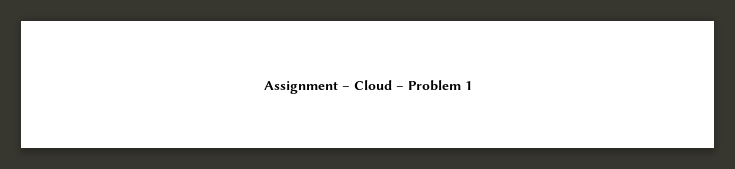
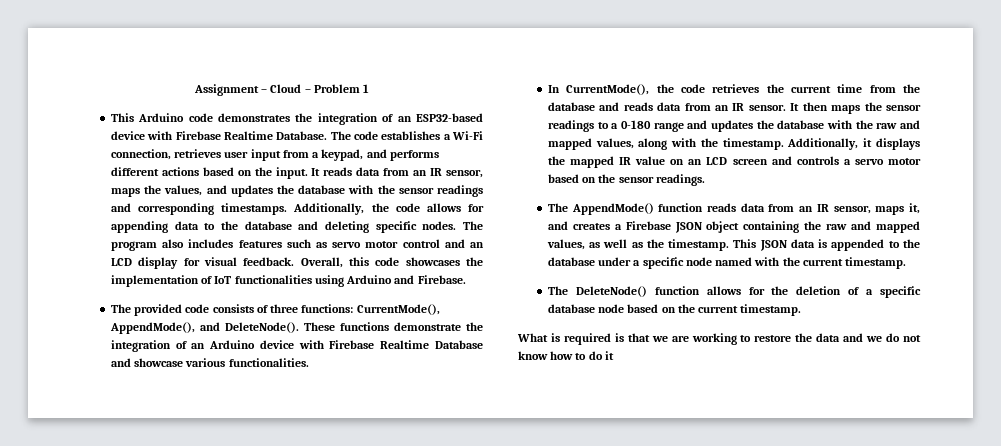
(472, 85) none -> [110,113,483,125] [110,131,483,140] [110,149,439,161] [110,167,484,179] [110,185,483,197] [110,203,484,215] [110,221,483,233] [110,239,484,251] [110,257,483,269] [110,275,466,287] [110,304,440,316] [109,322,483,334] [110,340,483,352] [110,358,309,367] [547,84,920,95] [547,102,921,114] [547,120,920,132] [547,138,920,150] [547,156,921,168] [547,174,705,186] [547,203,920,215] [547,221,920,233] [546,239,920,251] [547,257,907,269] [547,286,922,298] [547,304,802,316] [517,333,921,345] [518,351,614,360] // This Arduino code demonstrates the integration of an ESP32-based device with Firebase Realtime Database. The code establishes a Wi-Fi connection, retrieves user input from a keypad, and performs different actions based on the input. It reads data from an IR sensor, maps the values, and updates the database with the sensor readings and corresponding timestamps. Additionally, the code allows for appending data to the database and deleting specific nodes. The program also includes features such as servo motor control and an LCD display for visual feedback. Overall, this code showcases the implementation of IoT functionalities using Arduino and Firebase. // The provided code consists of three functions: CurrentMode(), AppendMode(), and DeleteNode(). These functions demonstrate the integration of an Arduino device with Firebase Realtime Database and showcase various functionalities. // In CurrentMode(), the code retrieves the current time from the database and reads data from an IR sensor. It then maps the sensor readings to a 0-180 range and updates the database with the raw and mapped values, along with the timestamp. Additionally, it displays the mapped IR value on an LCD screen and controls a servo motor based on the sensor readings. // The AppendMode() function reads data from an IR sensor, maps it, and creates a Firebase JSON object containing the raw and mapped values, as well as the timestamp. This JSON data is appended to the database under a specific node named with the current timestamp. // The DeleteNode() function allows for the deletion of a specific database node based on the current timestamp. // What is required is that we are working to restore the data and we do not know how to do it

